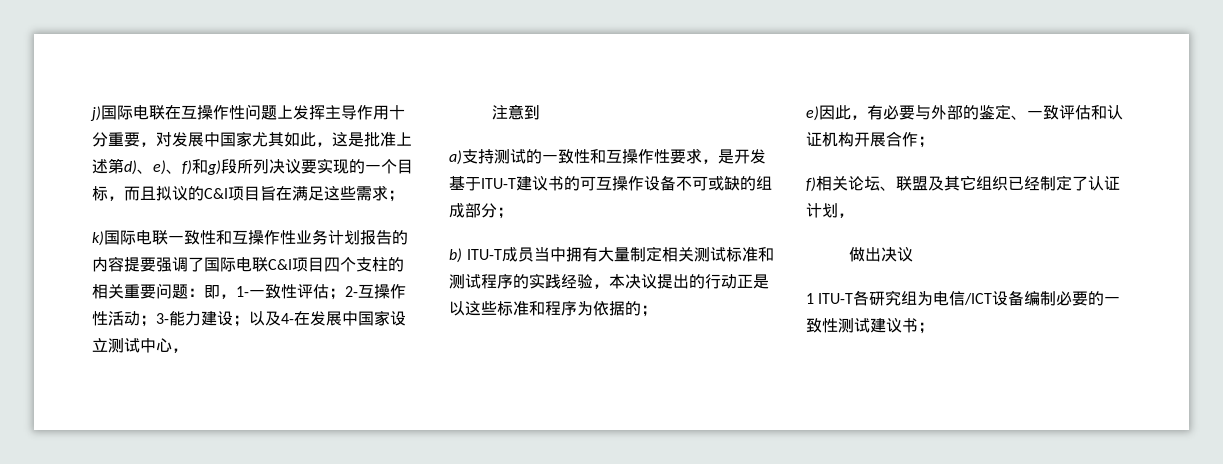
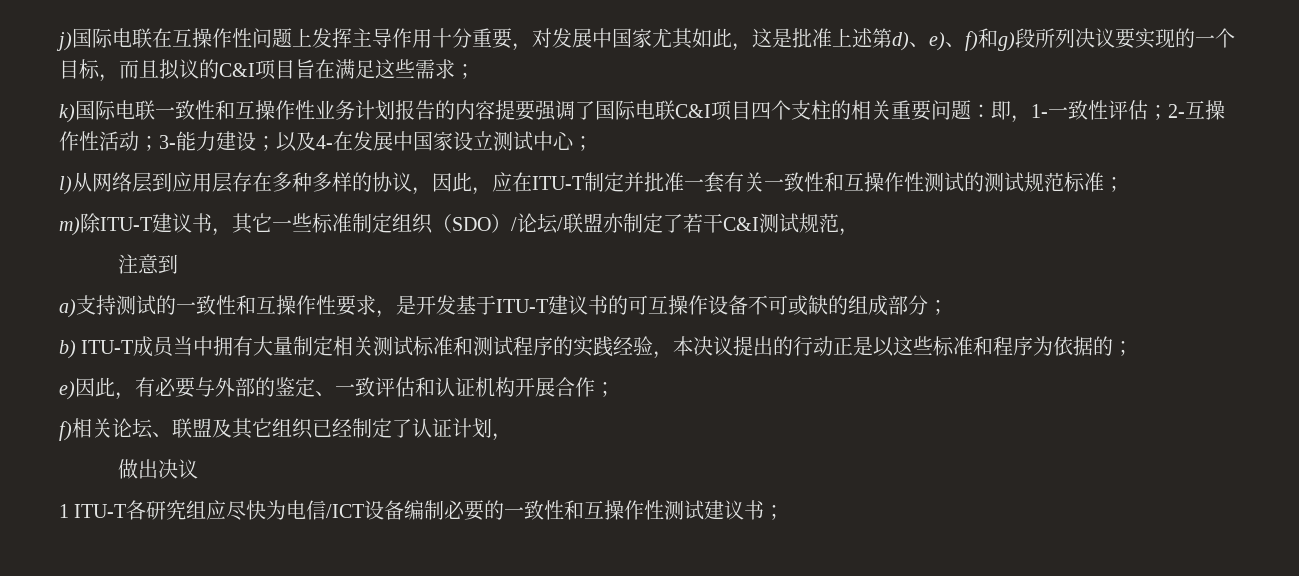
(172, 345) none -> [573,136,593,151] [59,172,1124,195] [59,213,839,236] ； // l)从网络层到应用层存在多种多样的协议，因此，应在ITU-T制定并批准一套有关一致性和互操作性测试的测试规范标准； // m)除ITU-T建议书，其它一些标准制定组织（SDO）/论坛/联盟亦制定了若干C&I测试规范
(918, 298) none -> [206,500,267,521] 应尽快
(838, 325) none -> [564,500,665,520] 和互操作性

